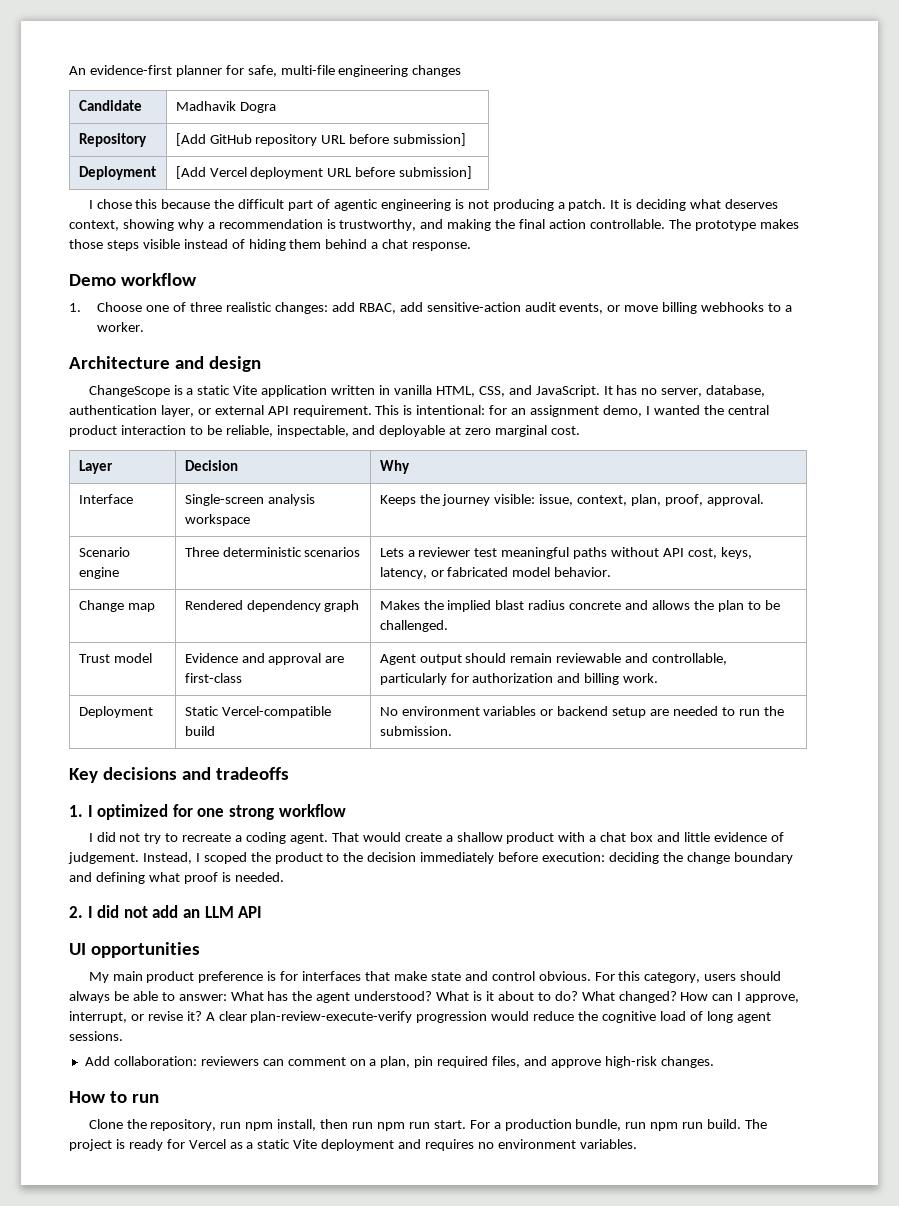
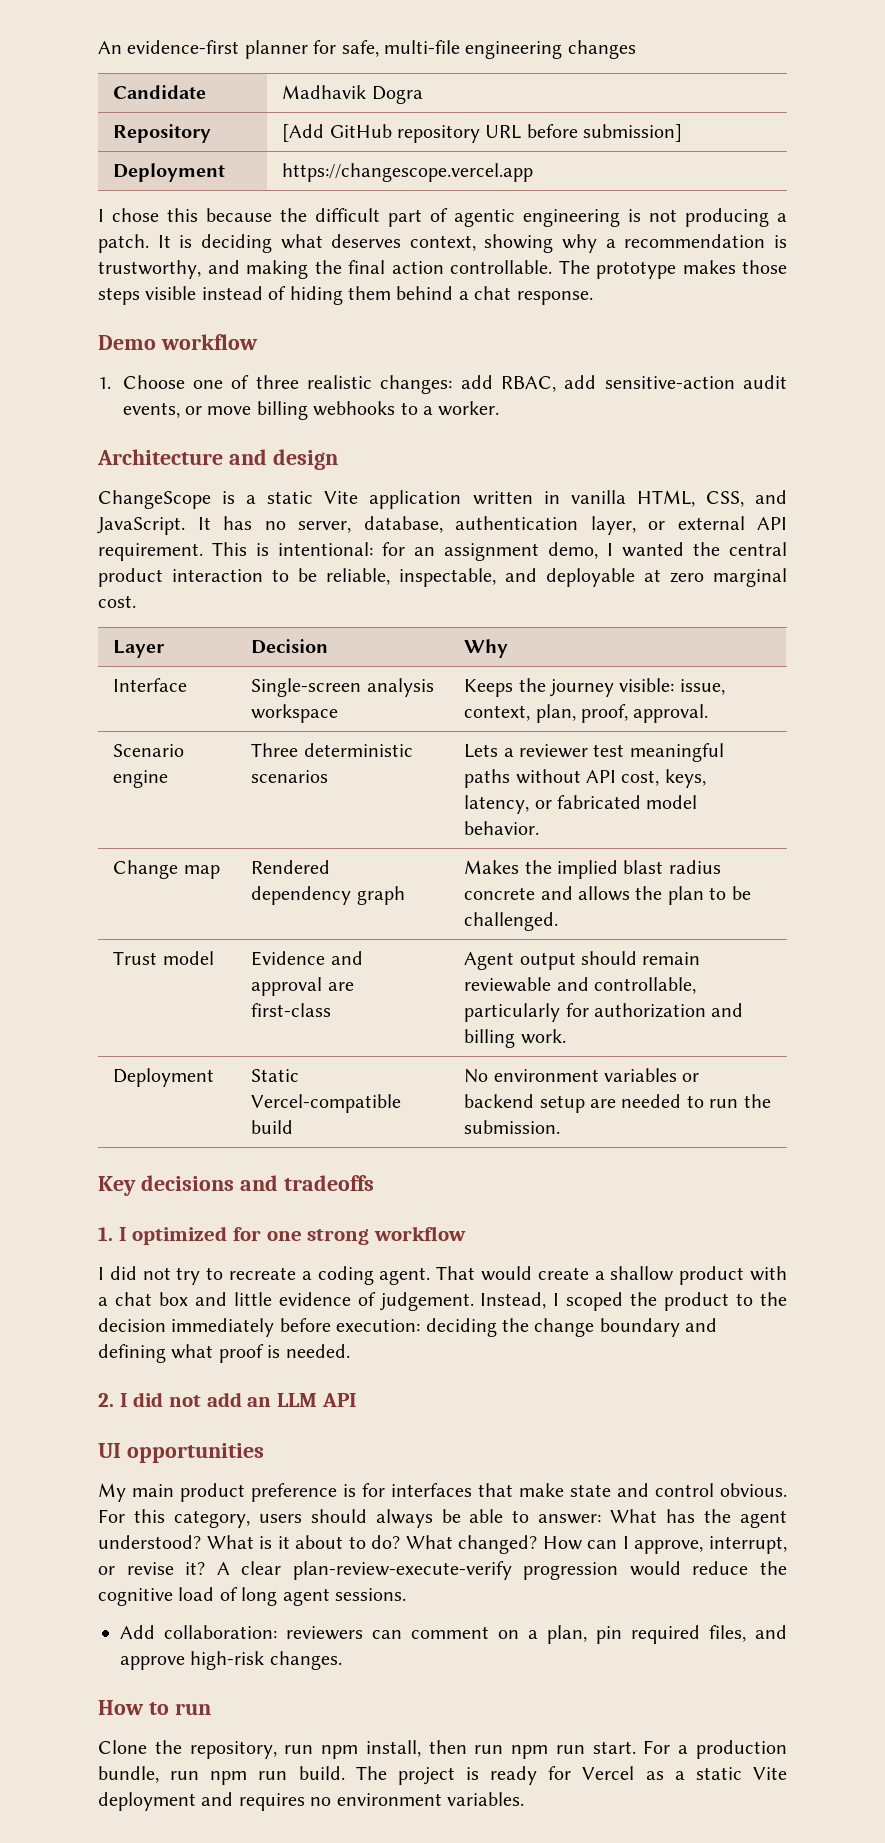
[175,166,473,179] [Add Vercel deployment URL before submission] -> [282,163,534,182] https://changescope.vercel.app

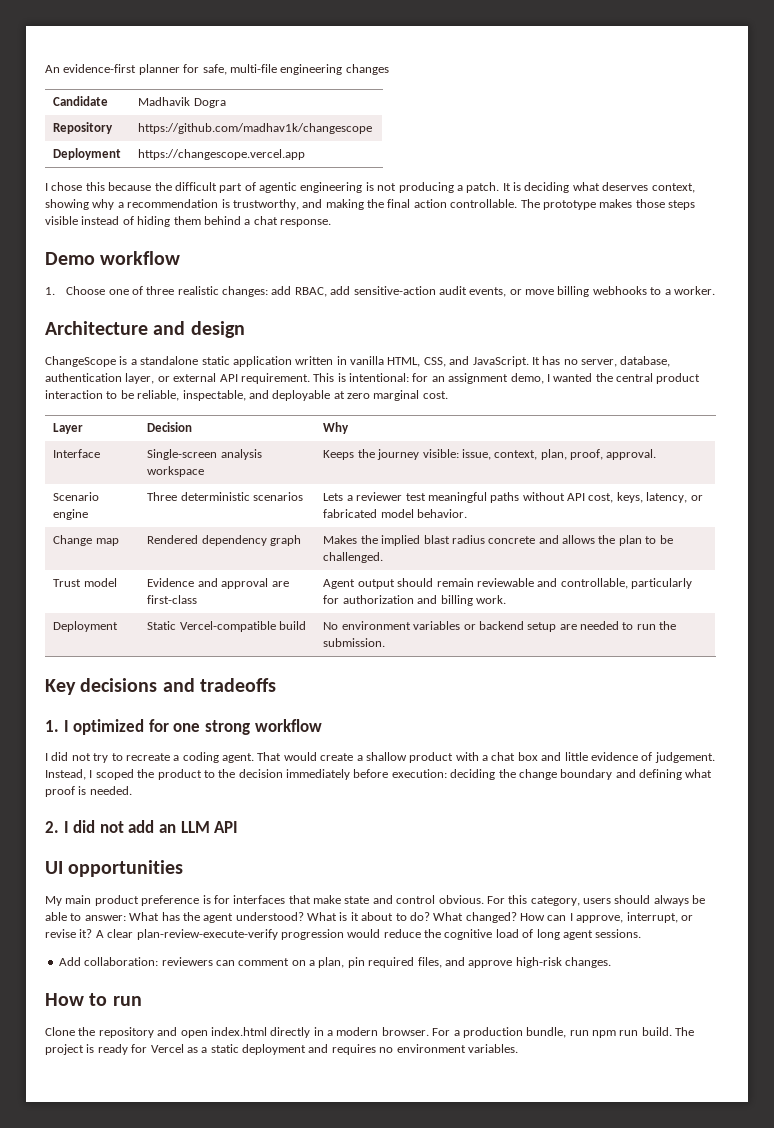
[282,124,683,143] [Add GitHub repository URL before submission] -> [138,123,373,134] https://github.com/madhav1k/changescope
[267,491,359,504] static Vite -> [140,356,230,365] standalone static
[189,1740,636,1759] repository, run npm install, then run npm run start. -> [98,1027,429,1038] repository and open index.html directly in a modern browser.
[753,1767,787,1780] Vite -> (239, 1048) none

